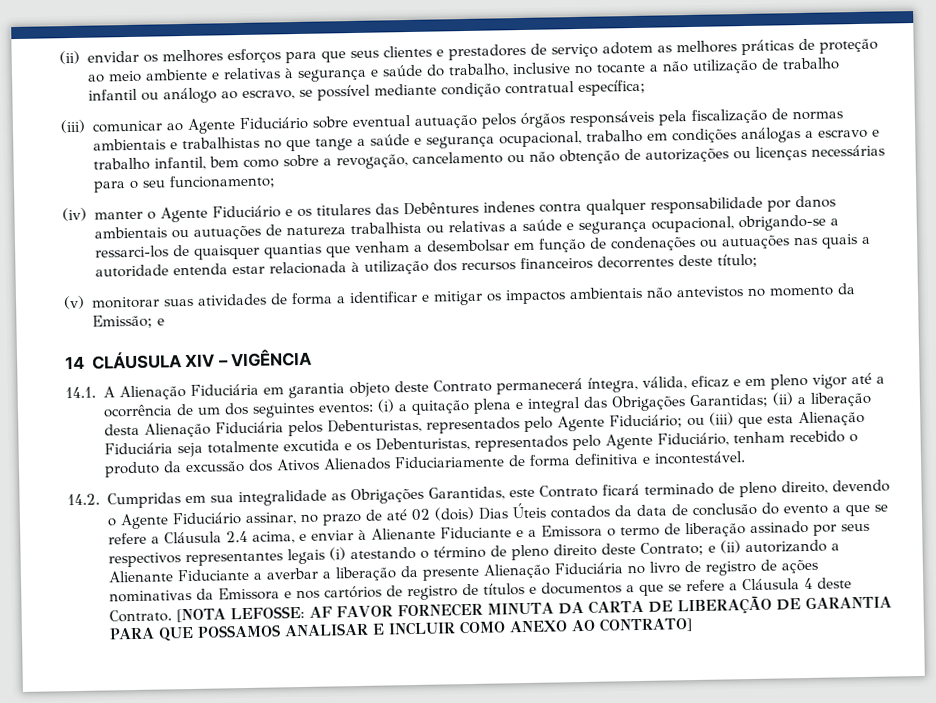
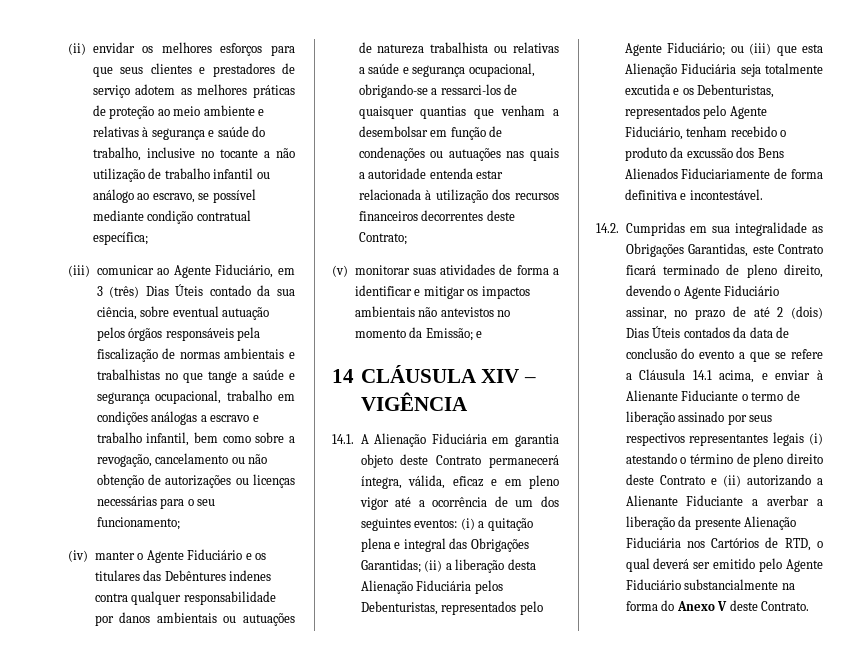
[238,116,309,131] Fiduciário -> [215,264,295,278] [96,284,295,298] [96,307,137,320] Fiduciário, em 3 (três) Dias Úteis contado da sua ciência,
[716,253,758,268] título; -> [358,232,407,245] Contrato;
[275,458,320,472] Ativos -> [757,148,784,158] Bens
[410,508,431,522] 02 -> [777,307,784,317] 2
[225,530,248,543] 2.4 -> [692,370,712,380] 14.1
[515,524,603,538] e a Emissora -> (739, 395) none
[639,541,704,556] Contrato; -> [659,475,705,485] Contrato
[626,559,818,576] [108,577,852,603] [108,595,893,623] [108,617,694,642] no livro de registro de ações nominativas da Emissora e nos cartórios de registro de títulos e documentos a que se refere a Cláusula 4 deste Contrato. [NOTA LEFOSSE: AF FAVOR FORNECER MINUTA DA CARTA DE LIBERAÇÃO DE GARANTIA PARA QUE POSSAMOS ANALISAR E INCLUIR COMO ANEXO AO CONTRATO] -> [686,537,823,551] [625,558,823,572] [625,579,795,590] [625,600,810,611] nos Cartórios de RTD, o qual deverá ser emitido pelo Agente Fiduciário substancialmente na forma do Anexo V deste Contrato.

